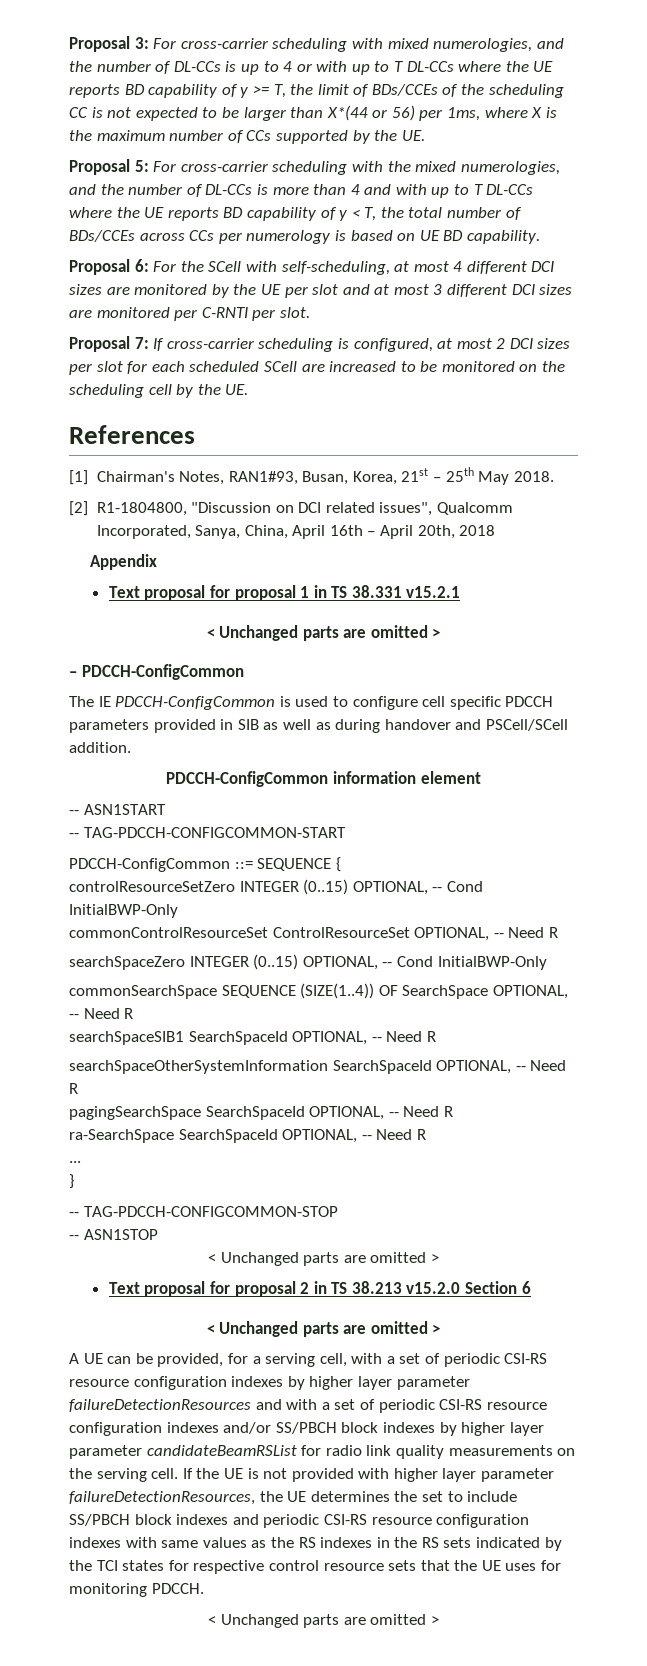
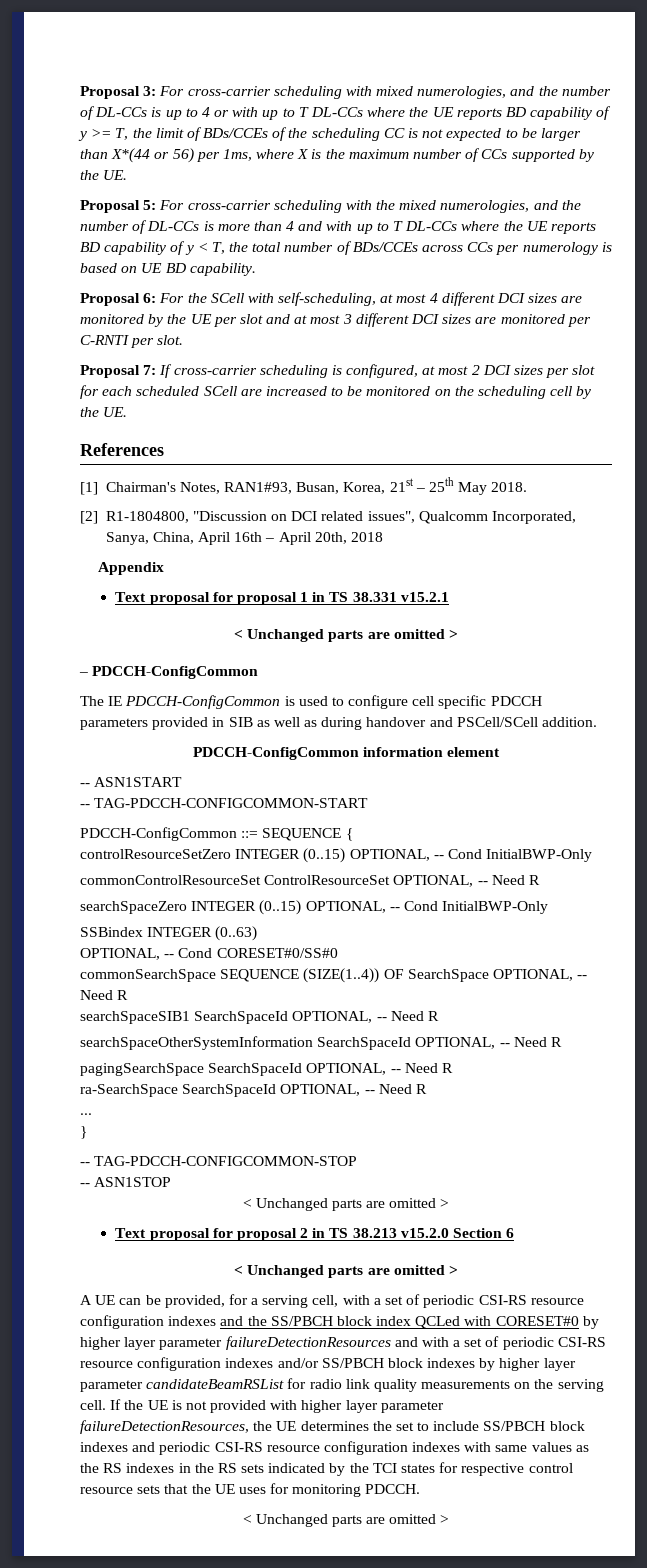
(547, 963) none -> [80,926,258,941] [80,948,338,960] // SSBindex INTEGER (0..63) // OPTIONAL, -- Cond CORESET#0/SS#0
(284, 1381) none -> [220,1316,579,1329] and the SS/PBCH block index QCLed with CORESET#0

